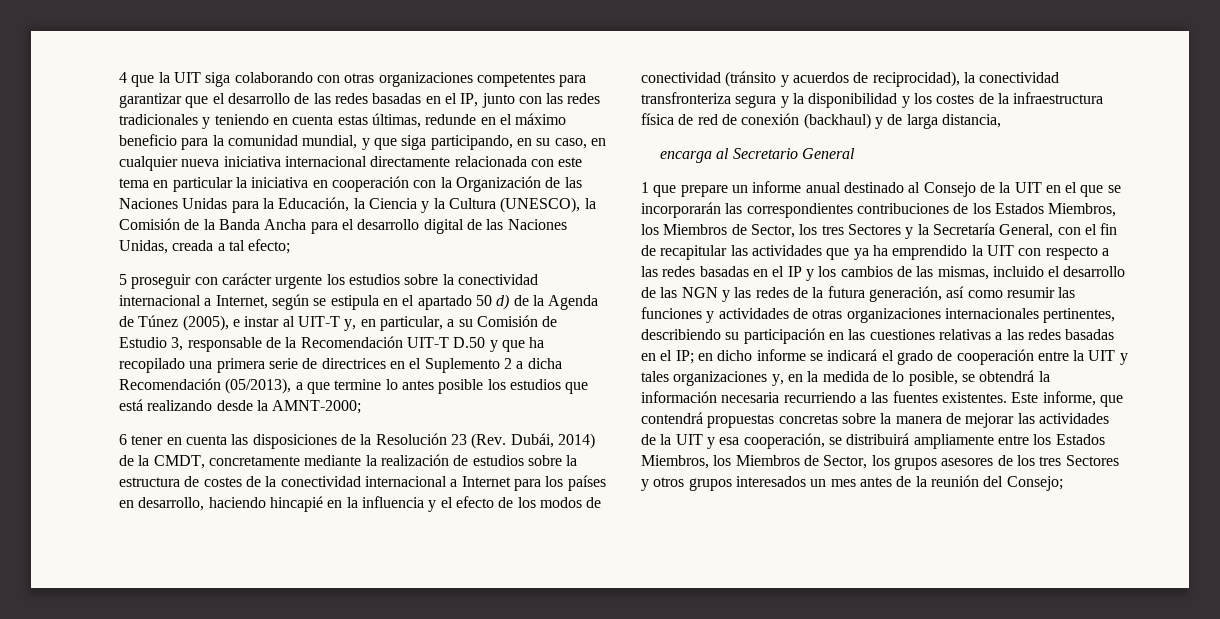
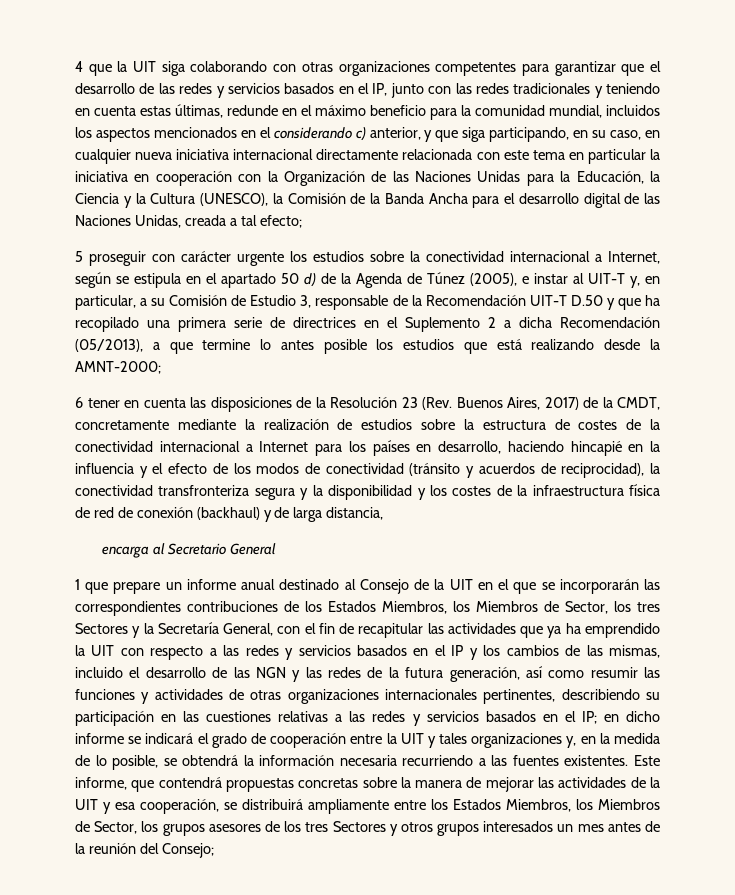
[372,93,422,104] basadas -> [216,83,335,98] y servicios basados
(358, 142) none -> [606,105,660,116] [75,127,421,142] incluidos los aspectos mencionados en el considerando c) anterior,
[510,433,595,449] Dubái, 2014) -> [456,397,579,410] Buenos Aires, 2017)
[699,266,749,277] basadas -> [285,645,408,660] y servicios basados
[1065,329,1115,340] basadas -> [412,711,536,726] y servicios basados

